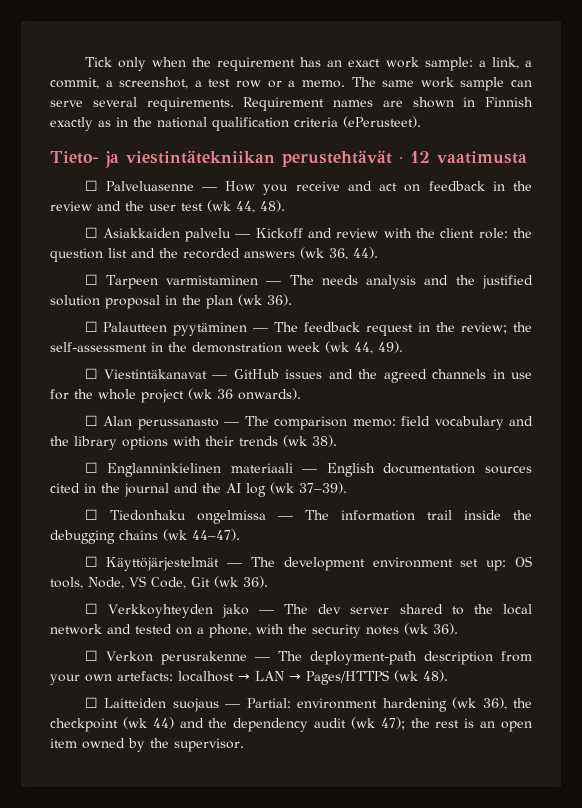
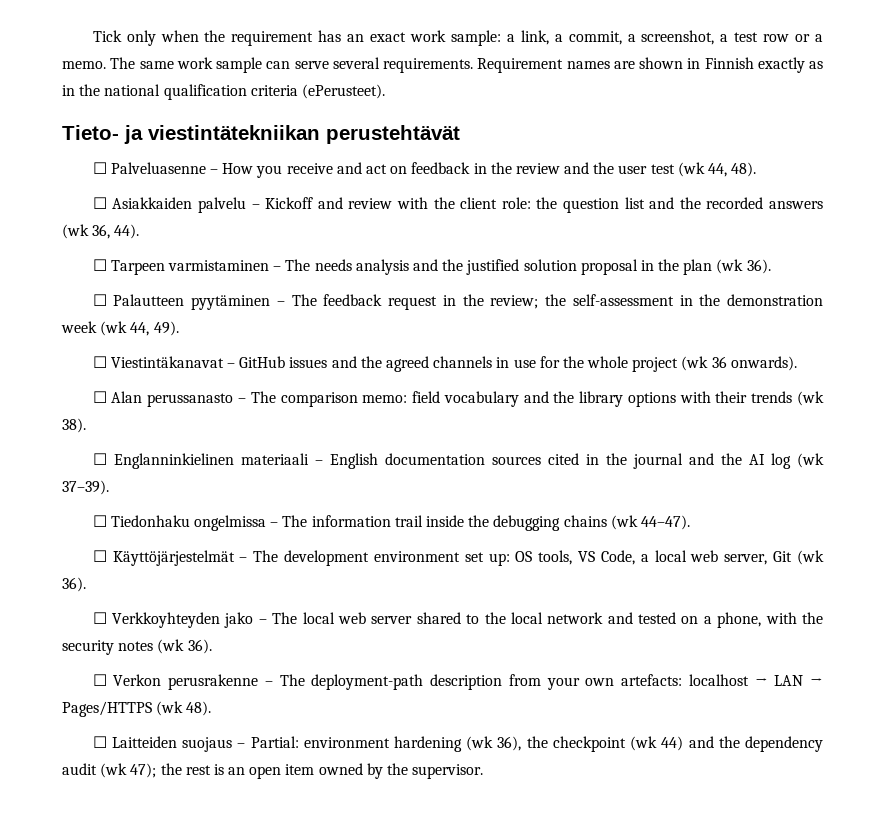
[399,151,527,164] · 12 vaatimusta -> (460, 134) none
[201,187,217,191] — -> [210,169,219,174] –
[235,234,251,238] — -> [251,204,260,209] –
[266,281,282,285] — -> [273,266,282,271] –
[253,328,269,332] — -> [276,301,285,306] –
[212,375,228,379] — -> [227,363,236,368] –
[223,422,239,426] — -> [238,398,247,403] –
[302,469,318,473] — -> [314,460,323,465] –
[277,516,293,520] — -> [270,522,279,527] –
[227,563,243,567] — -> [239,557,248,562] –
[88,577,124,589] Node, -> (573, 557) none
(186, 583) none -> [640,550,768,565] a local web server,
[258,604,342,614] — The dev -> [258,612,367,624] – The local web
[254,657,270,661] — -> [264,681,273,686] –
[224,704,240,708] — -> [237,743,246,748] –

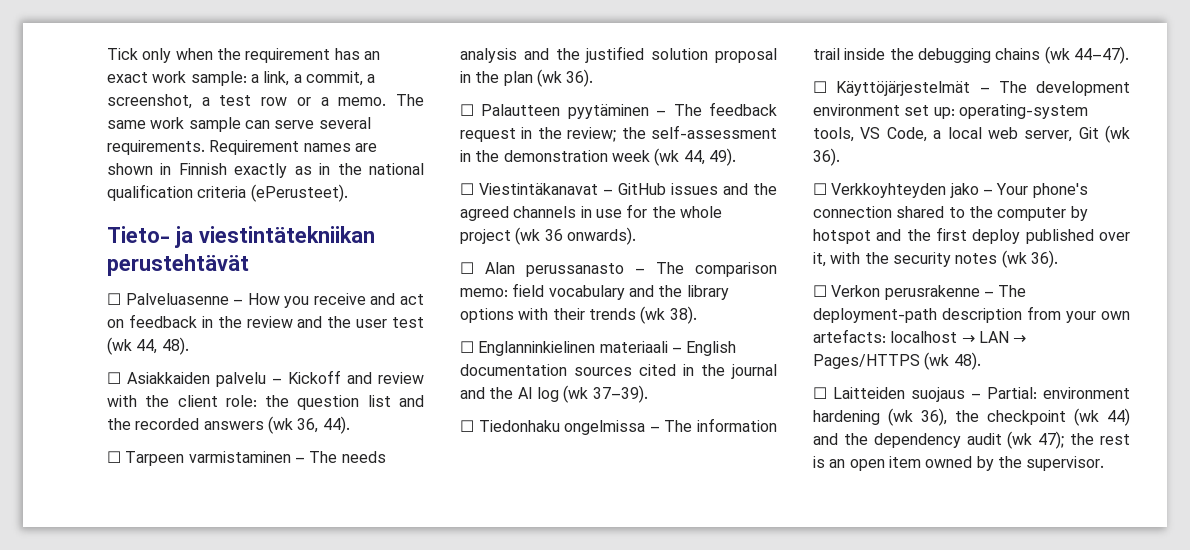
[515,551,533,562] OS -> [958,104,1088,119] operating-system
[272,612,762,628] The local web server shared to the local network and tested on a phone, -> [996,183,1088,198] [813,206,1088,221] [813,227,1130,244] [813,252,826,267] Your phone's connection shared to the computer by hotspot and the first deploy published over it,

